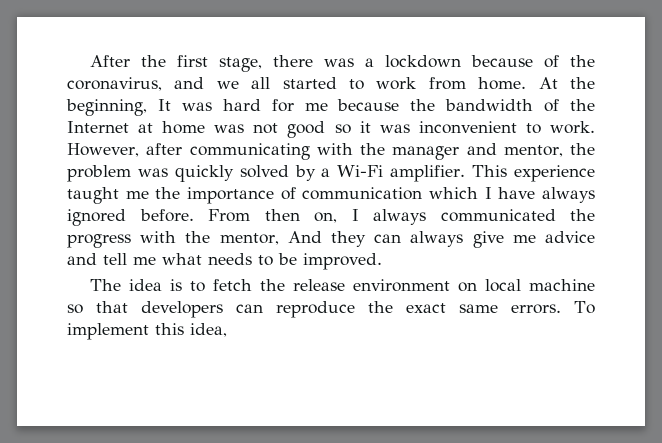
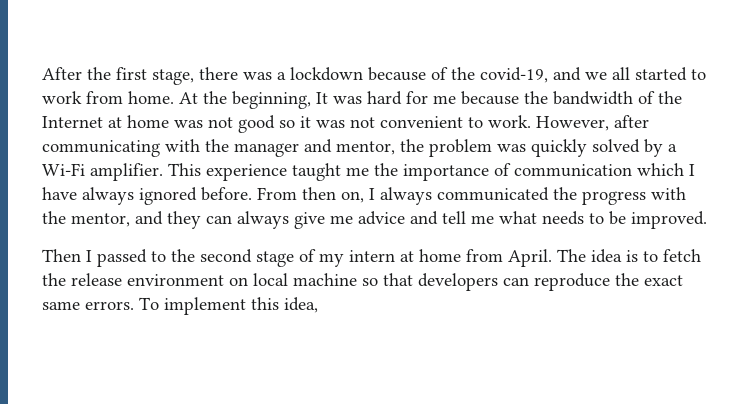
[67,77,162,91] coronavirus, -> [480,67,548,83] covid-19,
[418,121,517,134] inconvenient -> [350,116,463,128] not convenient
[287,231,322,243] And -> [135,211,163,225] and
(382, 261) none -> [42,249,552,267] Then I passed to the second stage of my intern at home from April.

